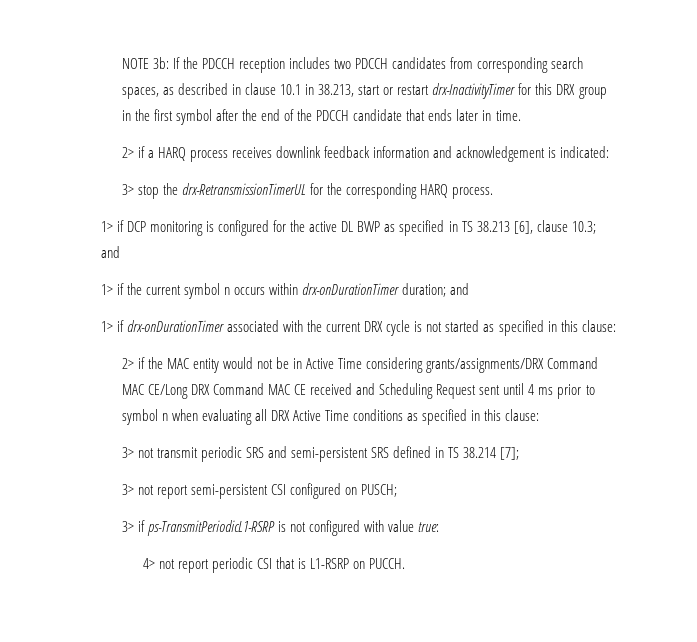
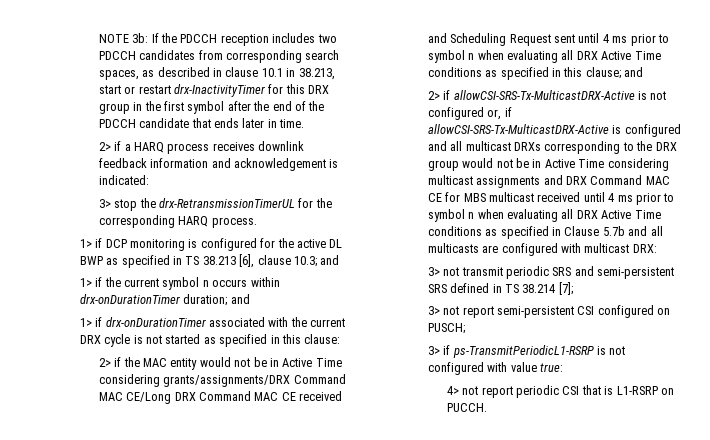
[505,409,540,421] clause: -> [585,67,644,79] [427,90,667,100] [427,107,512,120] [427,124,681,137] [427,141,677,154] [427,158,669,171] [427,175,670,188] [427,192,675,205] [427,209,661,222] [427,226,663,239] [427,243,657,256] clause; and // 2> if allowCSI-SRS-Tx-MulticastDRX-Active is not configured or, if allowCSI-SRS-Tx-MulticastDRX-Active is configured and all multicast DRXs corresponding to the DRX group would not be in Active Time considering multicast assignments and DRX Command MAC CE for MBS multicast received until 4 ms prior to symbol n when evaluating all DRX Active Time conditions as specified in Clause 5.7b and all multicasts are configured with multicast DRX:

